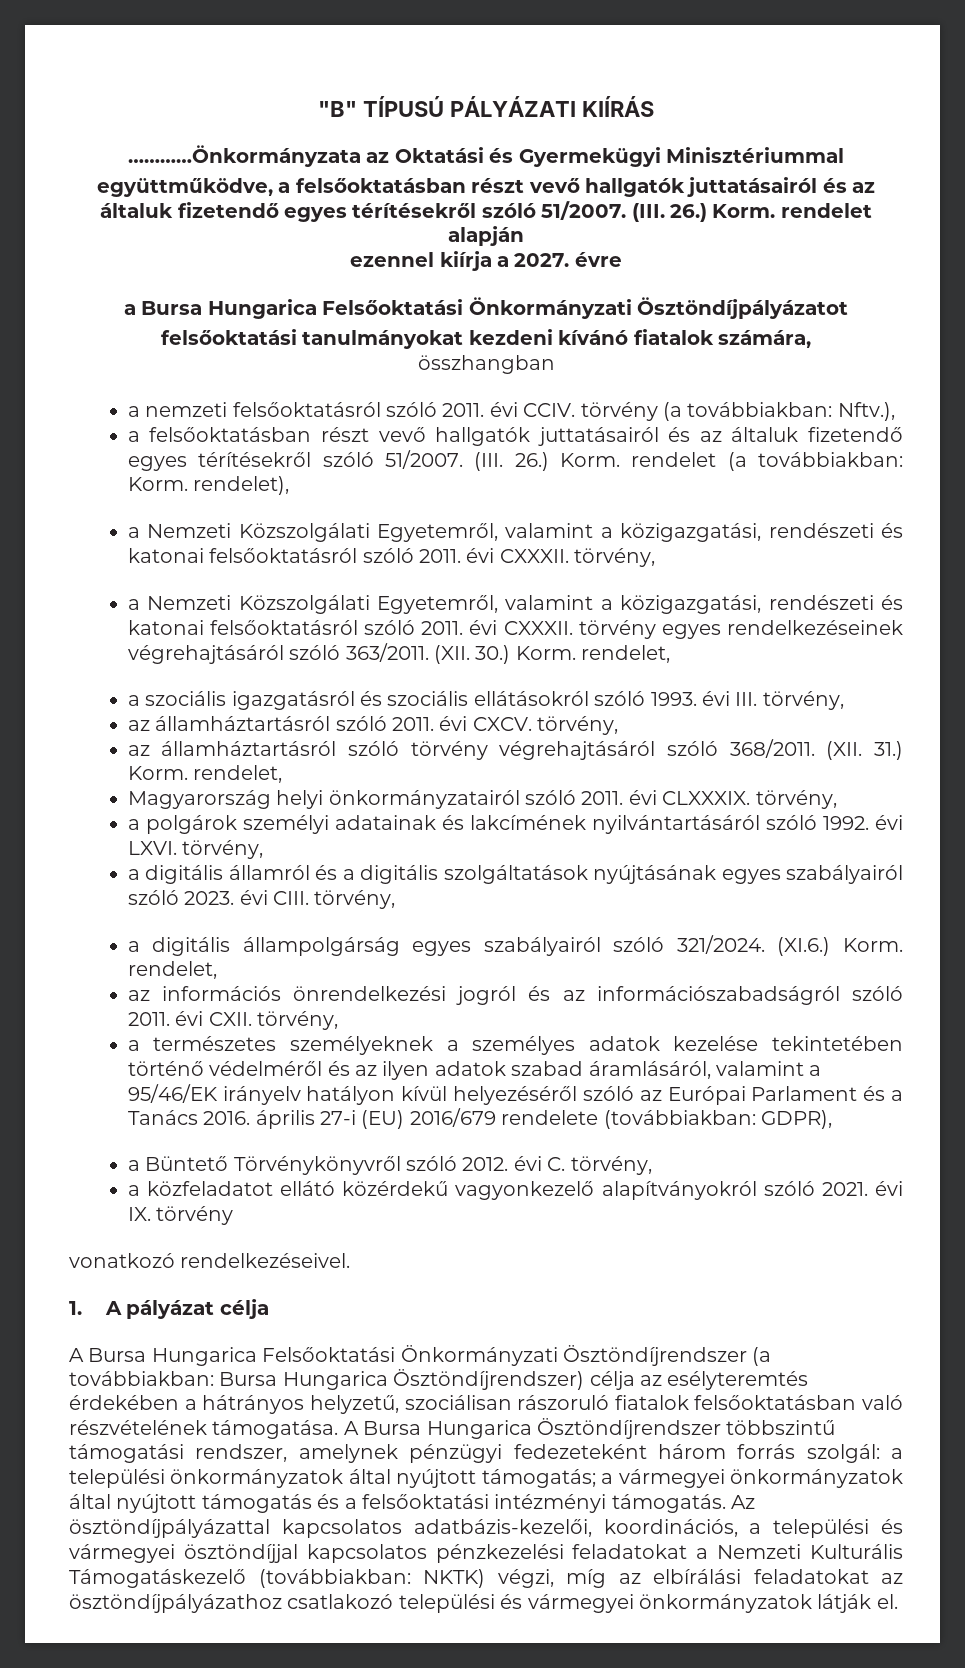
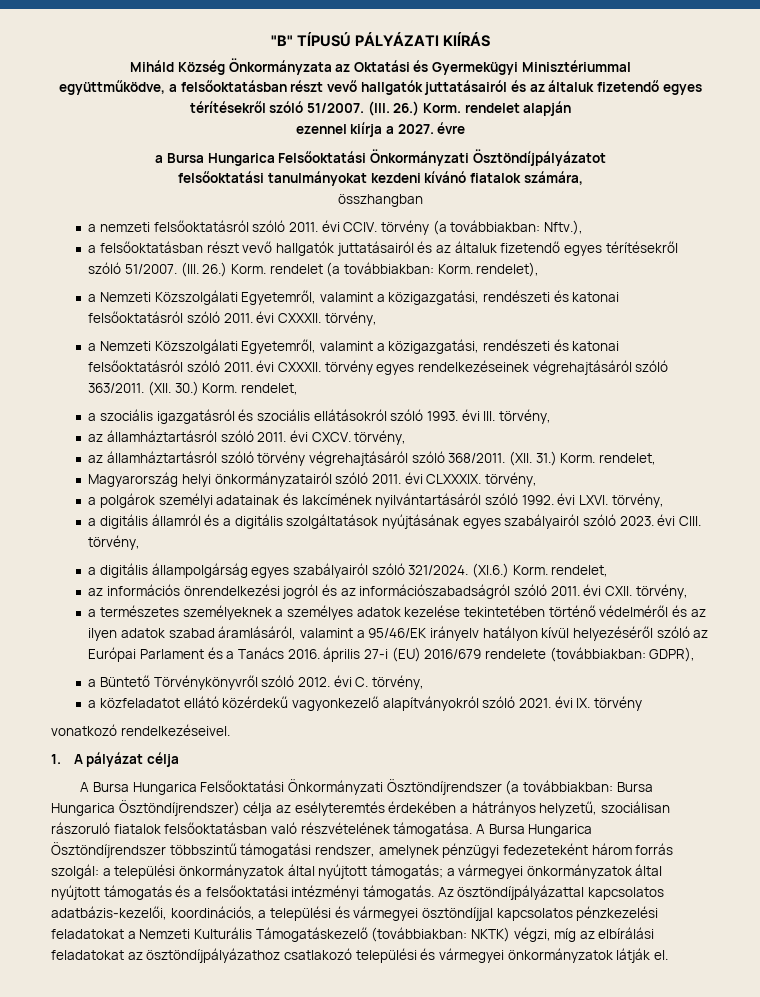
[128,145,361,167] …………Önkormányzata -> [130,58,332,75] Miháld Község Önkormányzata

